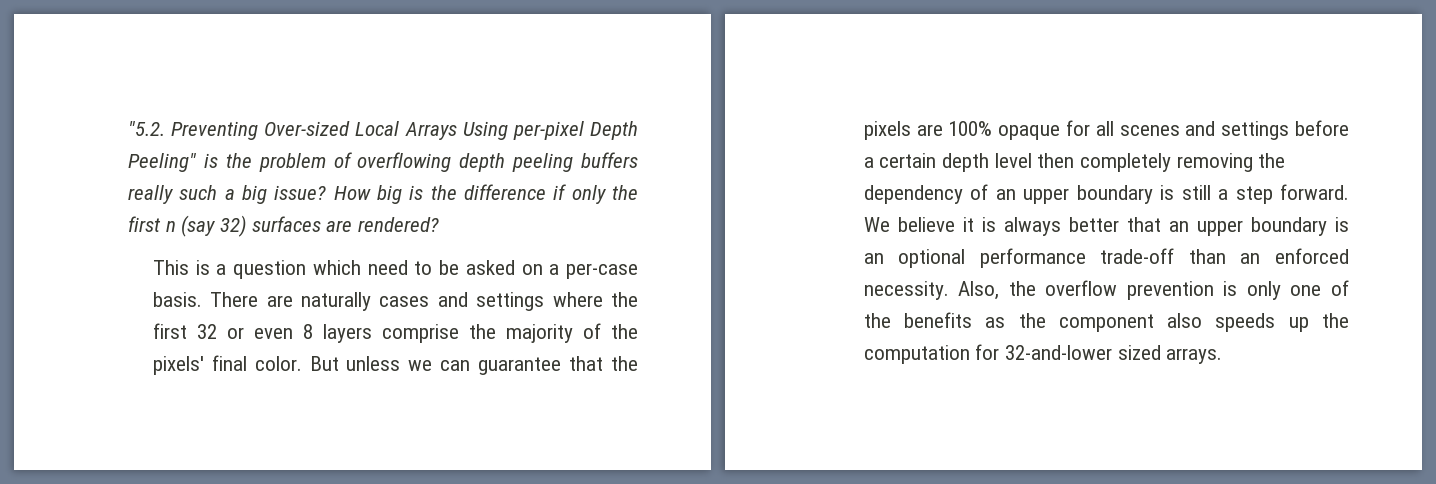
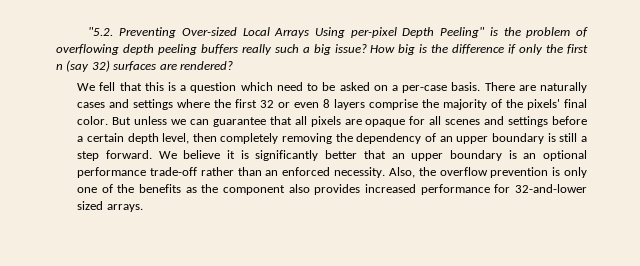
[152,260,189,275] This -> [77,82,164,91] We fell that this
[611,356,638,371] the -> [294,116,307,125] all
[948,121,993,136] 100% -> (362, 122) none
[994,153,1032,168] level -> [162,133,190,144] level,
[1003,217,1061,236] always -> [255,150,319,161] significantly
(1175, 256) none -> [200,167,234,176] rather
[1215,313,1349,332] [863,345,970,364] speeds up the computation -> [314,184,490,195] provides increased performance

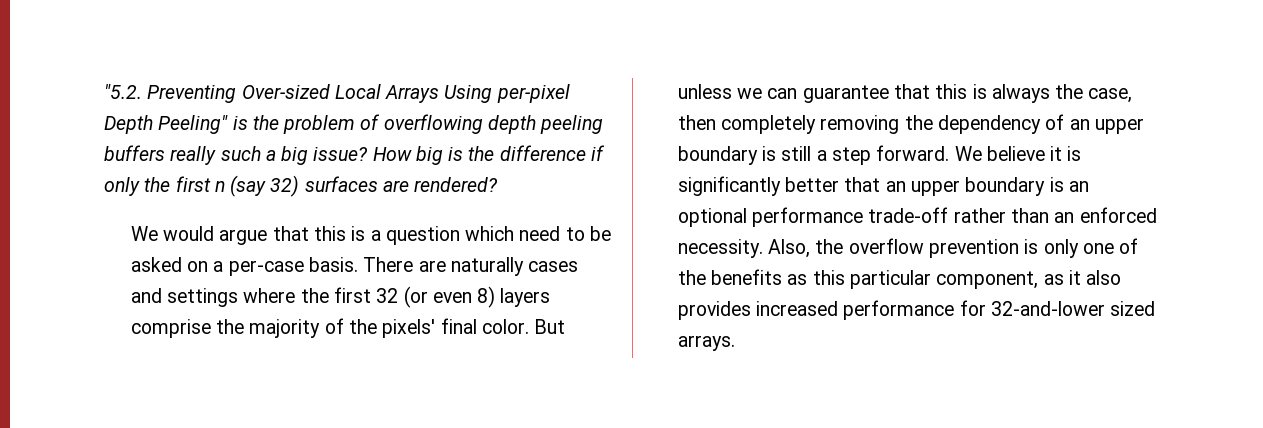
[99,82,116,91] fell -> [163,226,268,245] would argue
[278,99,331,108] or even 8 -> [403,286,496,308] (or even 8)
[294,116,587,127] [77,133,190,144] all pixels are opaque for all scenes and settings before a certain depth level, -> [935,84,1133,103] this is always the case,
[201,184,286,195] the component -> [812,270,1081,289] this particular component, as it

